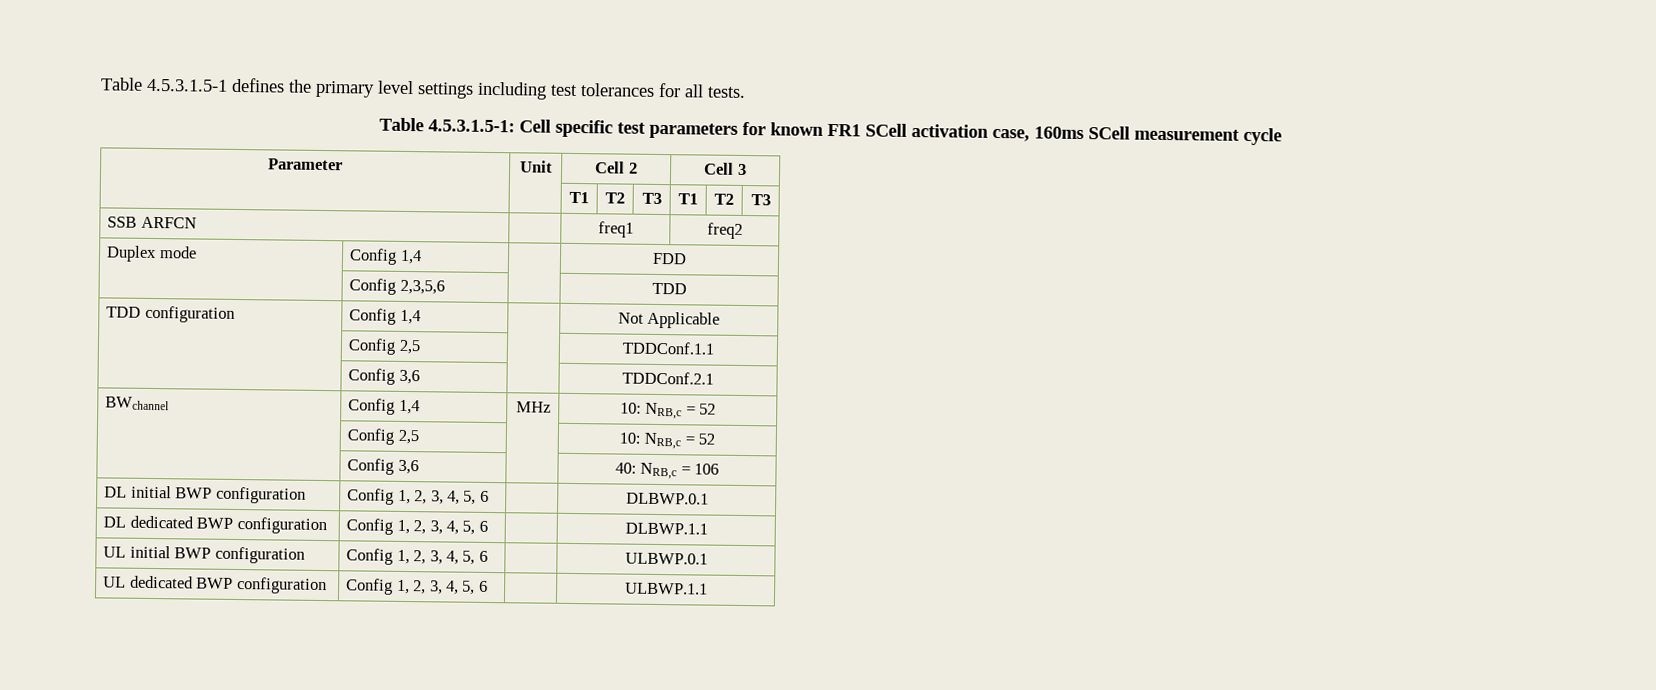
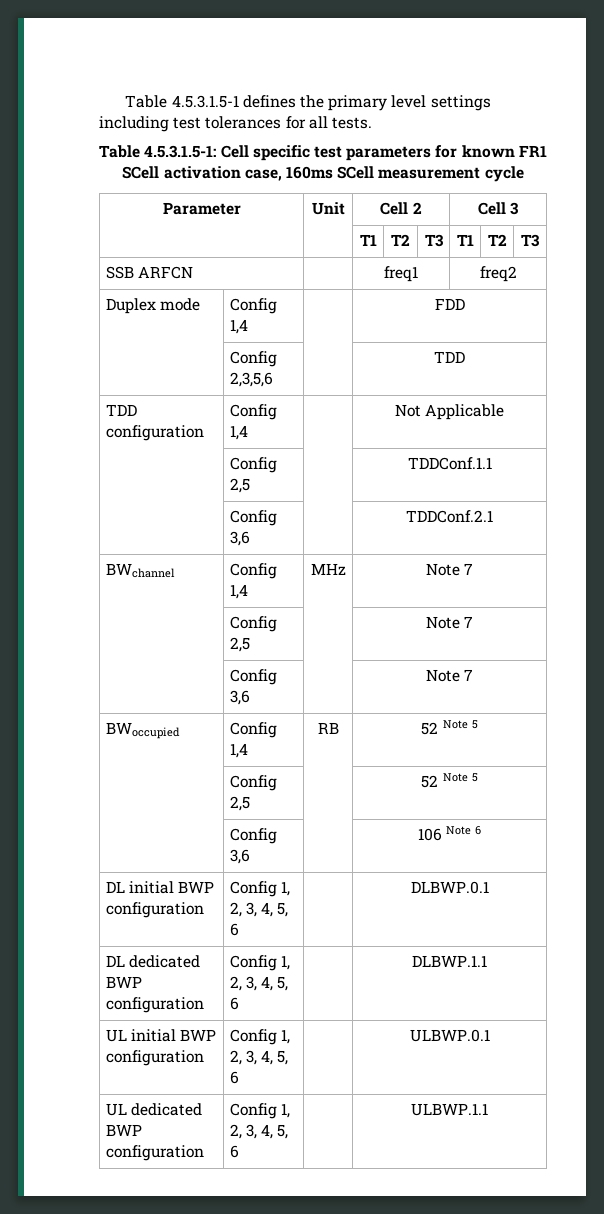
[619,402,717,420] [347,428,419,445] [618,432,716,450] [347,458,419,475] [614,462,691,480] 10: NRB,c = 52 // | Config 2,5 | | 10: NRB,c = 52 // | Config 3,6 | | 40: NRB,c = -> [425,563,474,576] [229,616,277,632] [229,637,250,652] [425,616,474,629] [229,669,277,685] [229,690,250,705] [425,669,474,682] [105,722,180,739] [229,722,277,738] [229,743,248,758] [317,722,339,734] [421,720,478,735] [229,775,277,791] [229,796,250,811] [421,773,478,788] [229,828,277,844] [229,849,250,864] Note 7 // | Config 2,5 | | Note 7 // | Config 3,6 | | Note 7 // BWoccupied | Config 1,4 | RB | 52 Note 5 // | Config 2,5 | | 52 Note 5 // | Config 3,6 | |
(720, 469) none -> [445,826,482,835] Note 6

